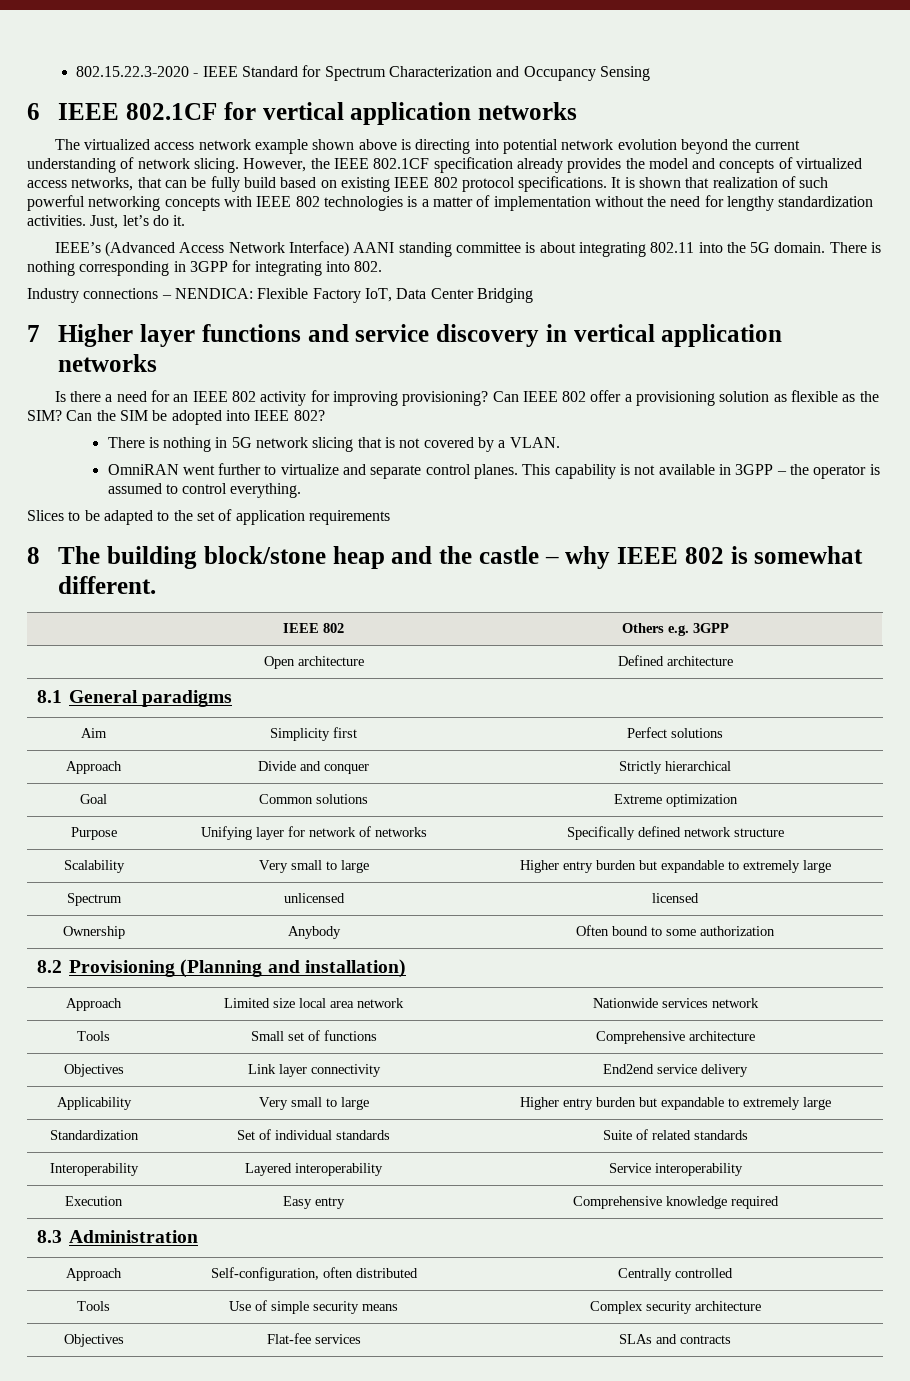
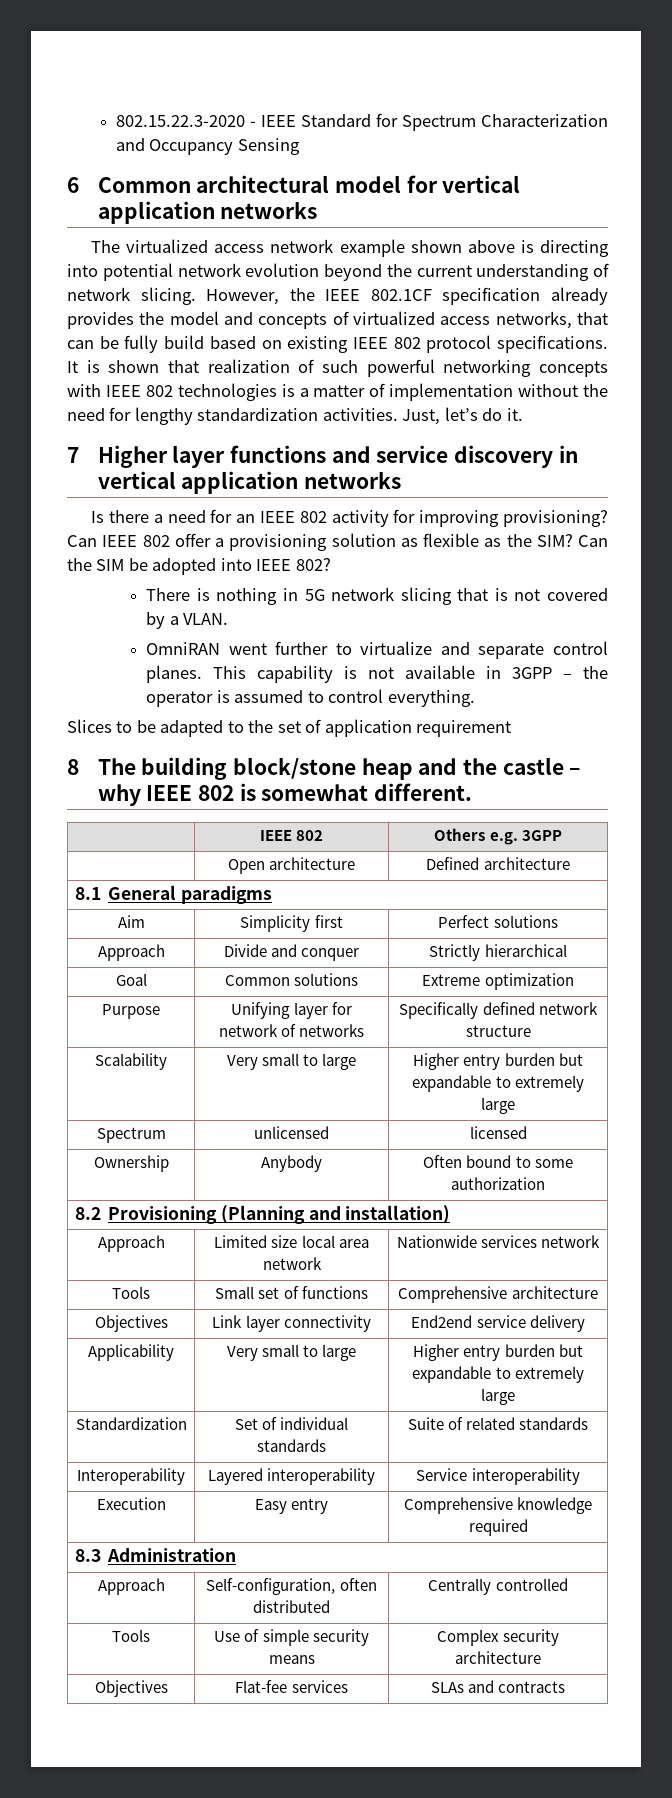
[58,103,218,120] IEEE 802.1CF -> [97,175,401,193] Common architectural model
[54,241,882,257] [27,260,383,276] [27,288,533,303] // IEEE’s (Advanced Access Network Interface) AANI standing committee is about integrating 802.11 into the 5G domain. There is nothing corresponding in 3GPP for integrating into 802. // Industry connections – NENDICA: Flexible Factory IoT, Data Center Bridging -> (523, 414) none
[308,510,390,525] requirements -> [416,720,512,737] requirement

